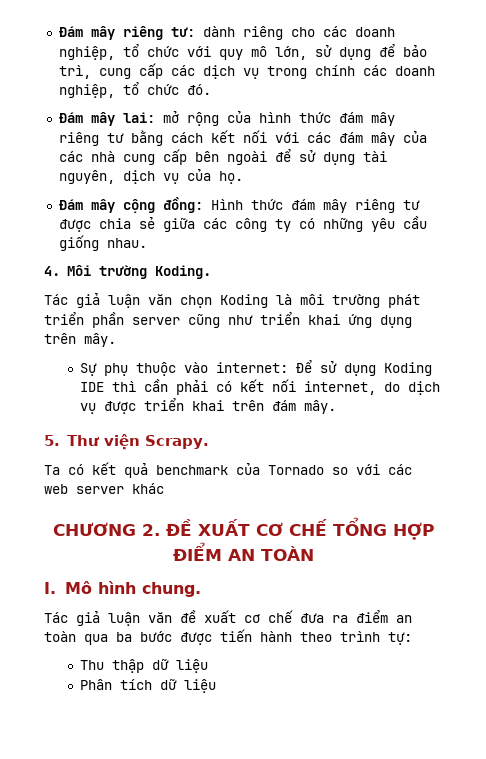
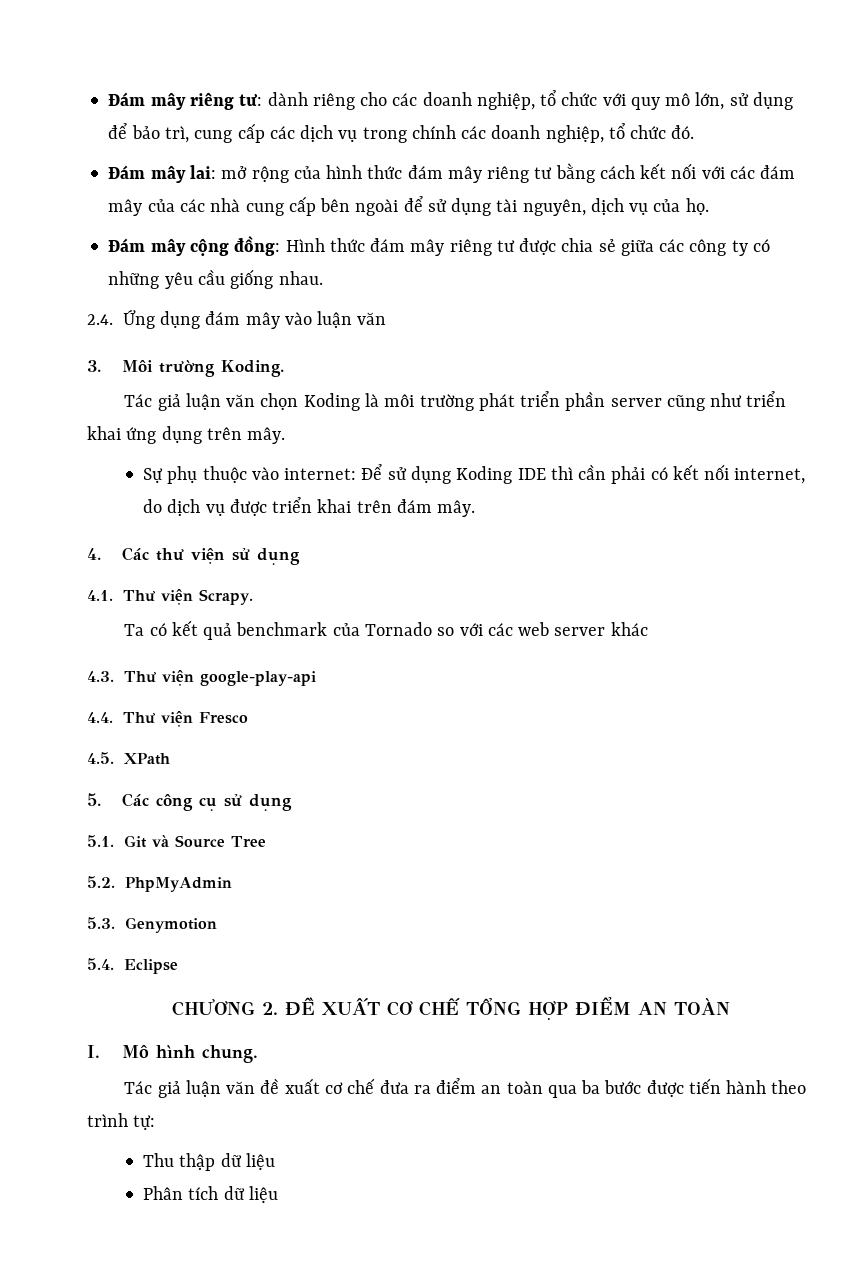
[44,266,60,276] 4. -> [87,309,387,329] [87,360,101,372] 2.4. Ứng dụng đám mây vào luận văn // 3.
[44,435,60,446] 5. -> [87,547,300,565] [87,590,113,601] 4. Các thư viện sử dụng // 4.1.
(164, 488) none -> [87,670,316,686] [87,711,248,727] [87,752,170,765] [87,793,292,811] [87,835,266,848] [87,876,232,892] [87,917,217,933] [87,958,178,974] // 4.3. Thư viện google-play-api // 4.4. Thư viện Fresco // 4.5. XPath // 5. Các công cụ sử dụng // 5.1. Git và Source Tree // 5.2. PhpMyAdmin // 5.3. Genymotion // 5.4. Eclipse

